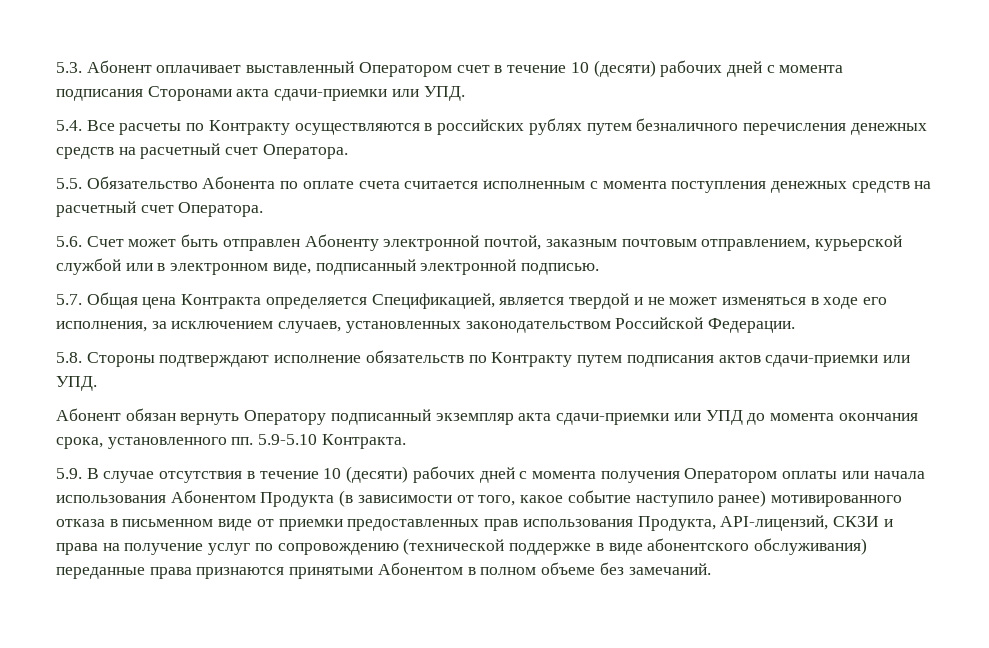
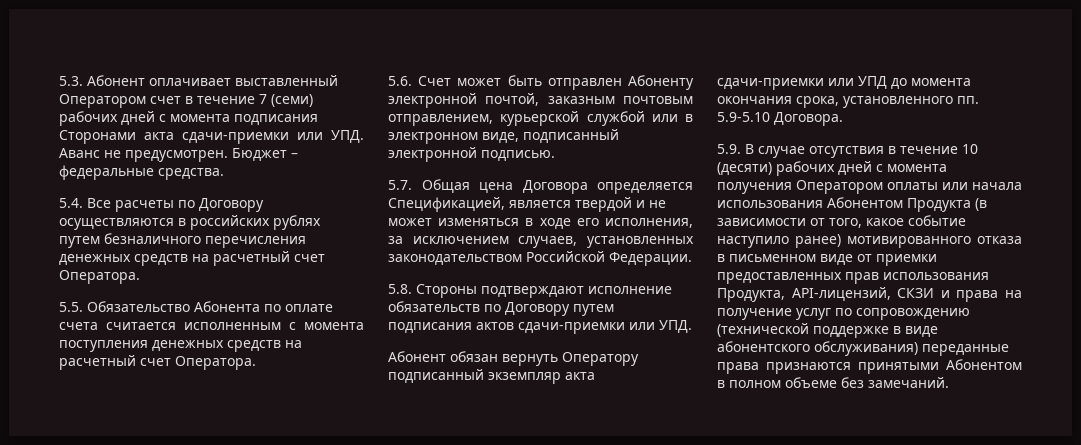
[570,60,656,77] 10 (десяти) -> [259,94,313,107] 7 (семи)
(465, 93) none -> [59,148,298,162] [59,165,224,180] Аванс не предусмотрен. Бюджет – федеральные средства.
[208,120,290,135] Контракту -> [199,198,264,212] Договору
[181,294,262,309] Контракта -> [522,180,588,194] Договора
[491,352,573,367] Контракту -> [505,302,570,316] Договору
[321,434,406,449] Контракта. -> [774,112,843,126] Договора.

